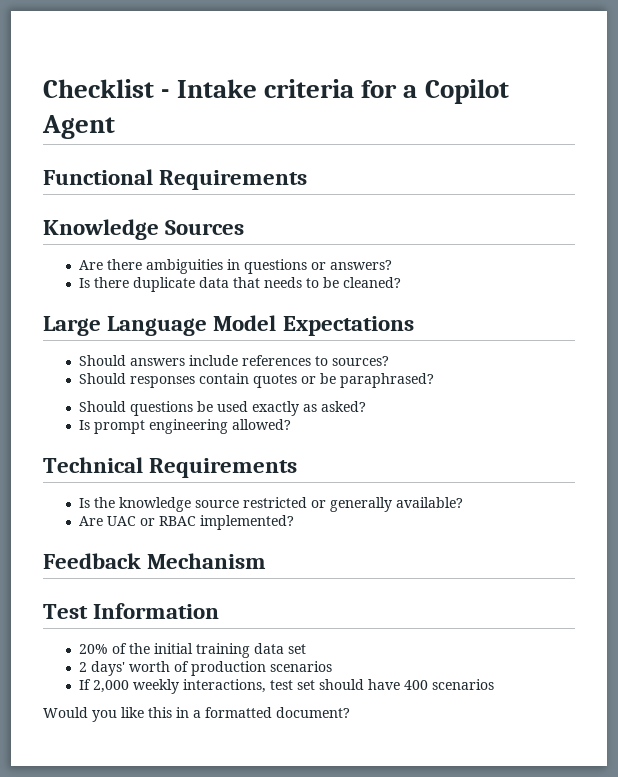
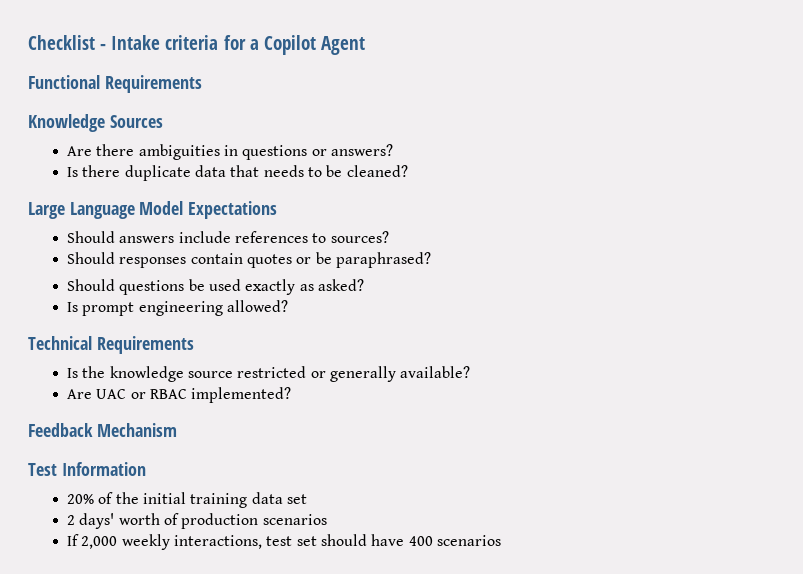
[43,707,350,722] // Would you like this in a formatted document? -> (501, 540) none

